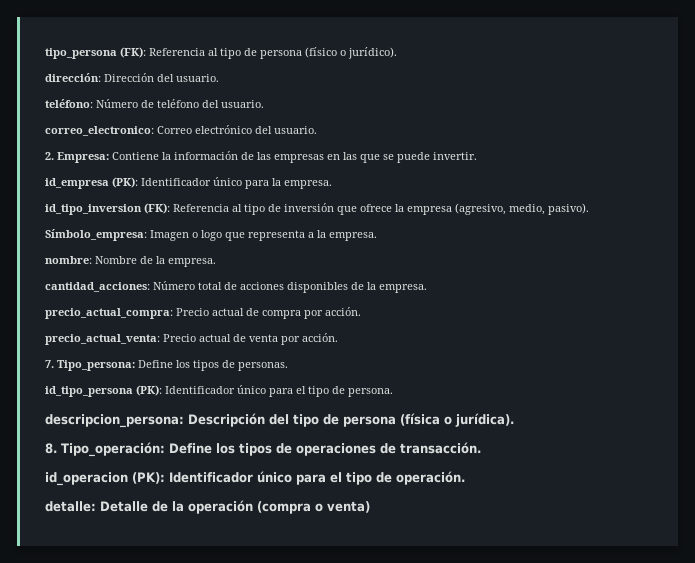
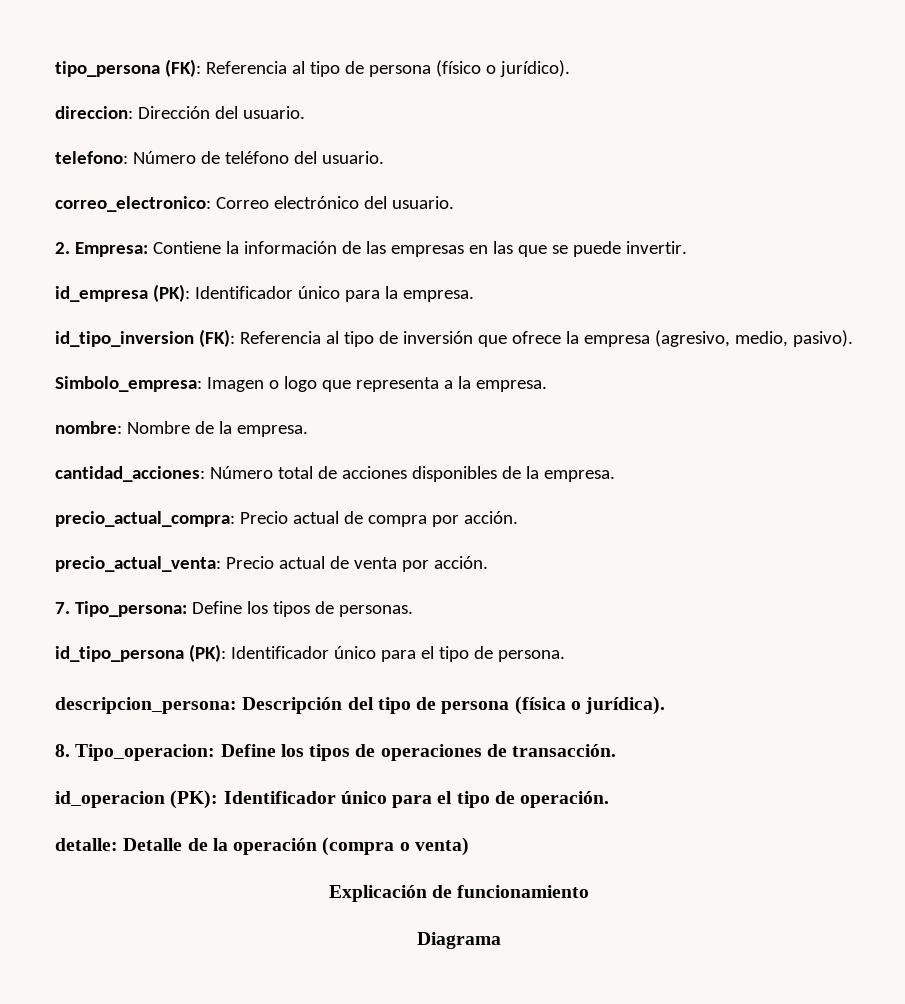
[45,73,101,82] dirección: -> [55,106,133,119] direccion:
[45,99,93,108] teléfono: -> [55,151,128,164] telefono:
[45,229,147,241] Símbolo_empresa: -> [55,376,202,392] Simbolo_empresa:
[61,442,165,457] Tipo_operación: -> [75,744,216,761] Tipo_operacion:
(370, 507) none -> [328,885,590,902] [417,932,501,949] // Explicación de funcionamiento // Diagrama

